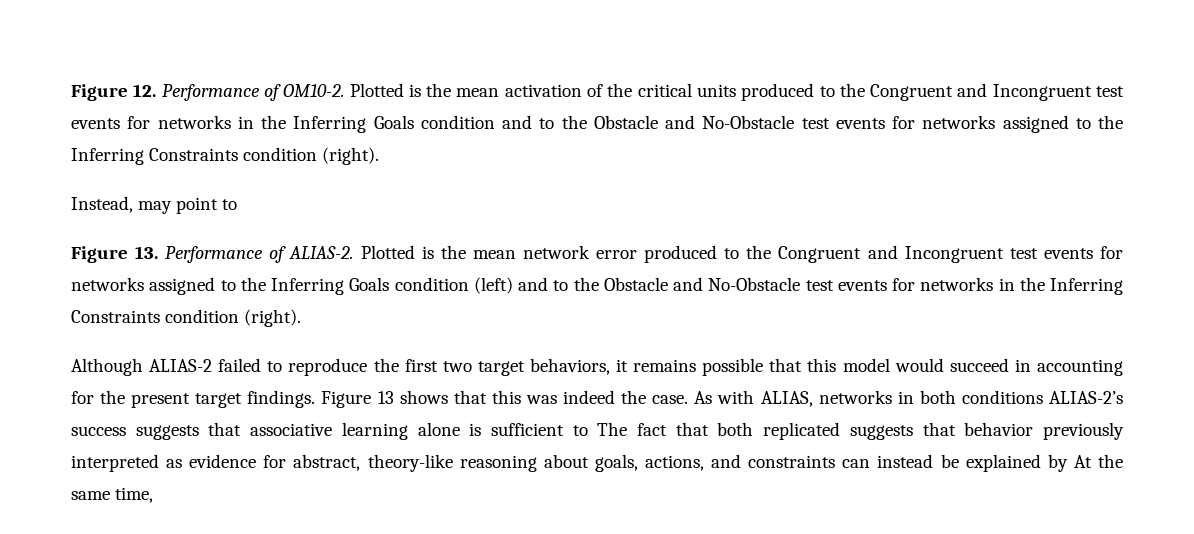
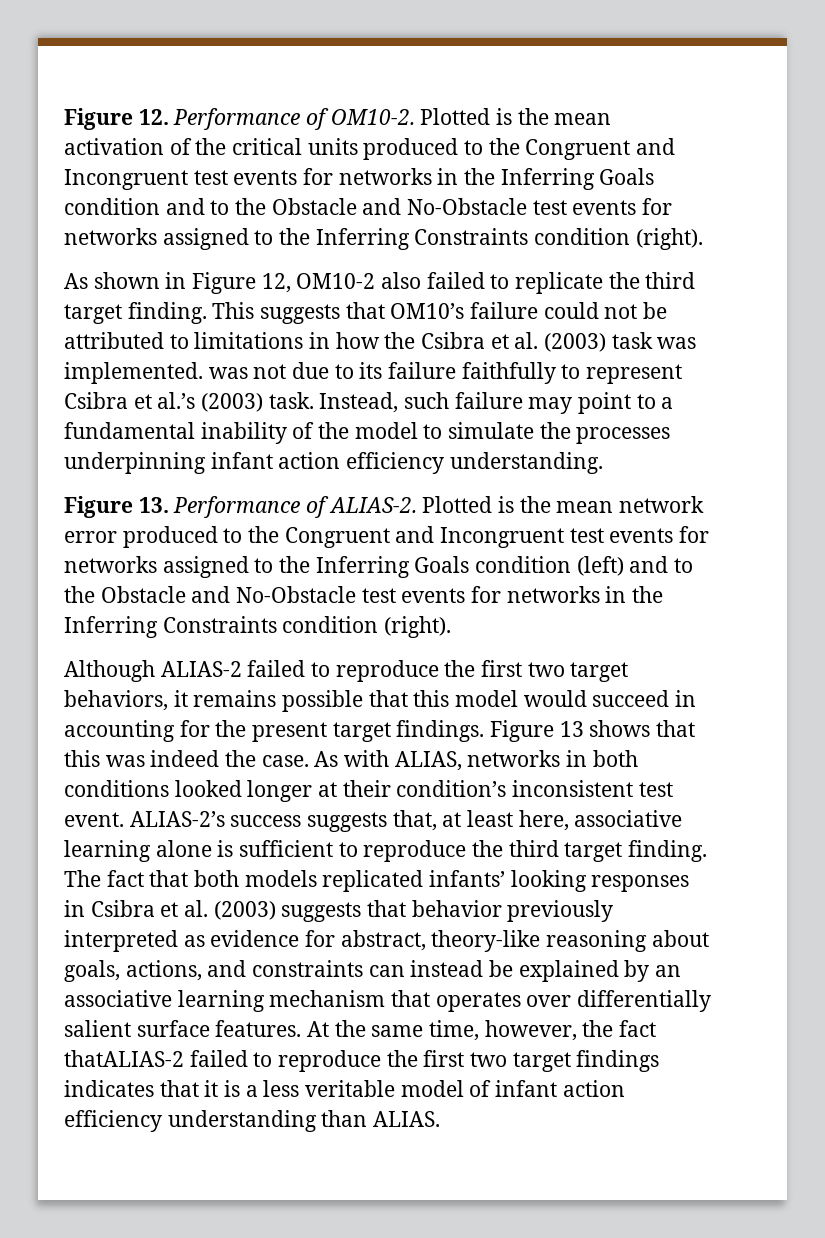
[71,196,238,214] Instead, may point to -> [64,272,696,294] [64,302,668,324] [64,332,697,352] [64,362,683,384] [64,392,674,414] [64,422,671,444] [64,452,603,474] As shown in Figure 12, OM10-2 also failed to replicate the third target finding. This suggests that OM10’s failure could not be attributed to limitations in how the Csibra et al. (2003) task was implemented. was not due to its failure faithfully to represent Csibra et al.’s (2003) task. Instead, such failure may point to a fundamental inability of the model to simulate the processes underpinning infant action efficiency understanding.
[1048,391,1123,404] [71,422,242,440] ALIAS-2’s success suggests that -> [174,780,673,802] [64,810,569,832] looked longer at their condition’s inconsistent test event. ALIAS-2’s success suggests that, at least here,
[597,422,841,440] The fact that both replicated -> [363,840,708,862] [64,870,690,892] [64,900,276,920] reproduce the third target finding. The fact that both models replicated infants’ looking responses in Csibra et al. (2003)
[1073,454,1123,468] [71,487,154,503] At the same time, -> [655,965,682,977] [64,990,712,1012] [64,1020,657,1041] [64,1050,660,1072] [64,1080,625,1097] [64,1110,441,1132] an associative learning mechanism that operates over differentially salient surface features. At the same time, however, the fact thatALIAS-2 failed to reproduce the first two target findings indicates that it is a less veritable model of infant action efficiency understanding than ALIAS.

